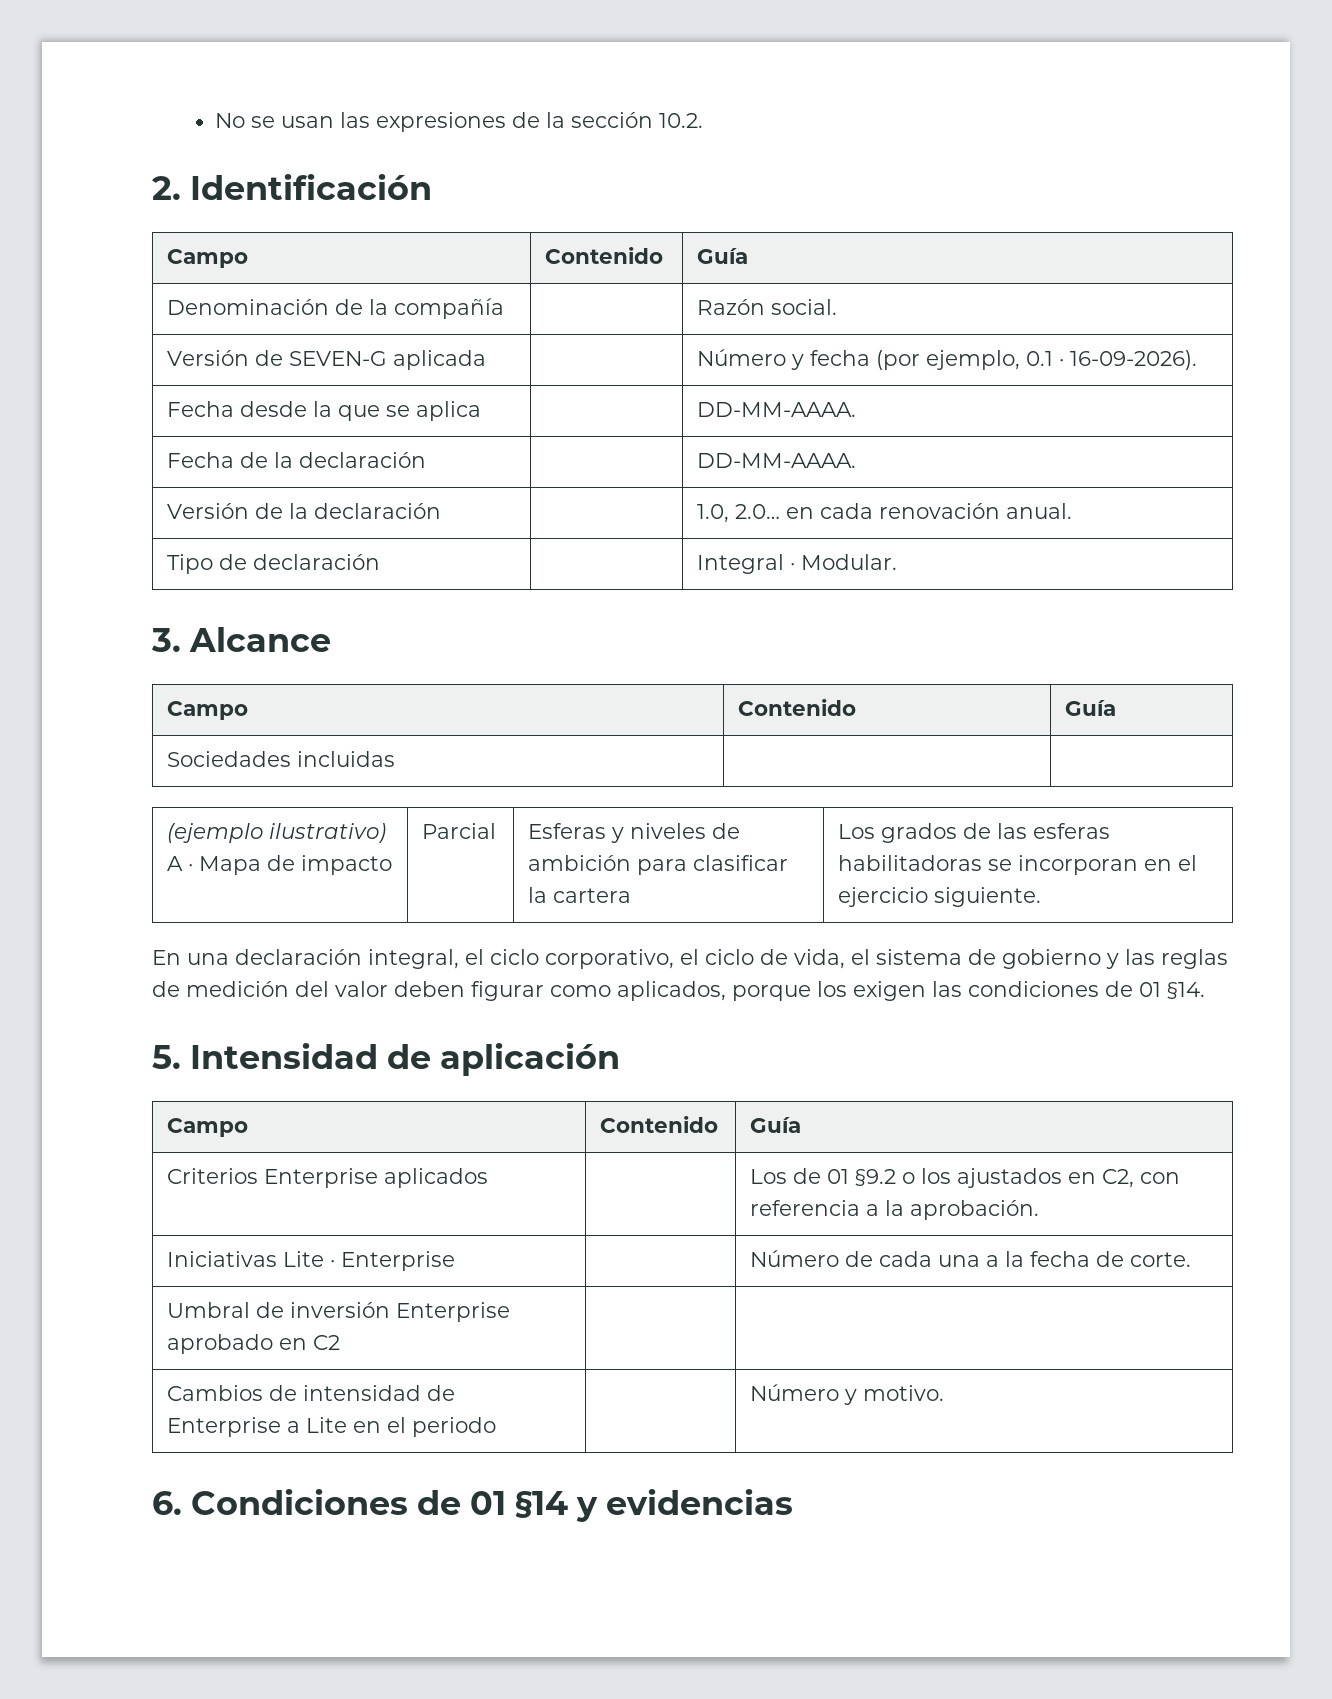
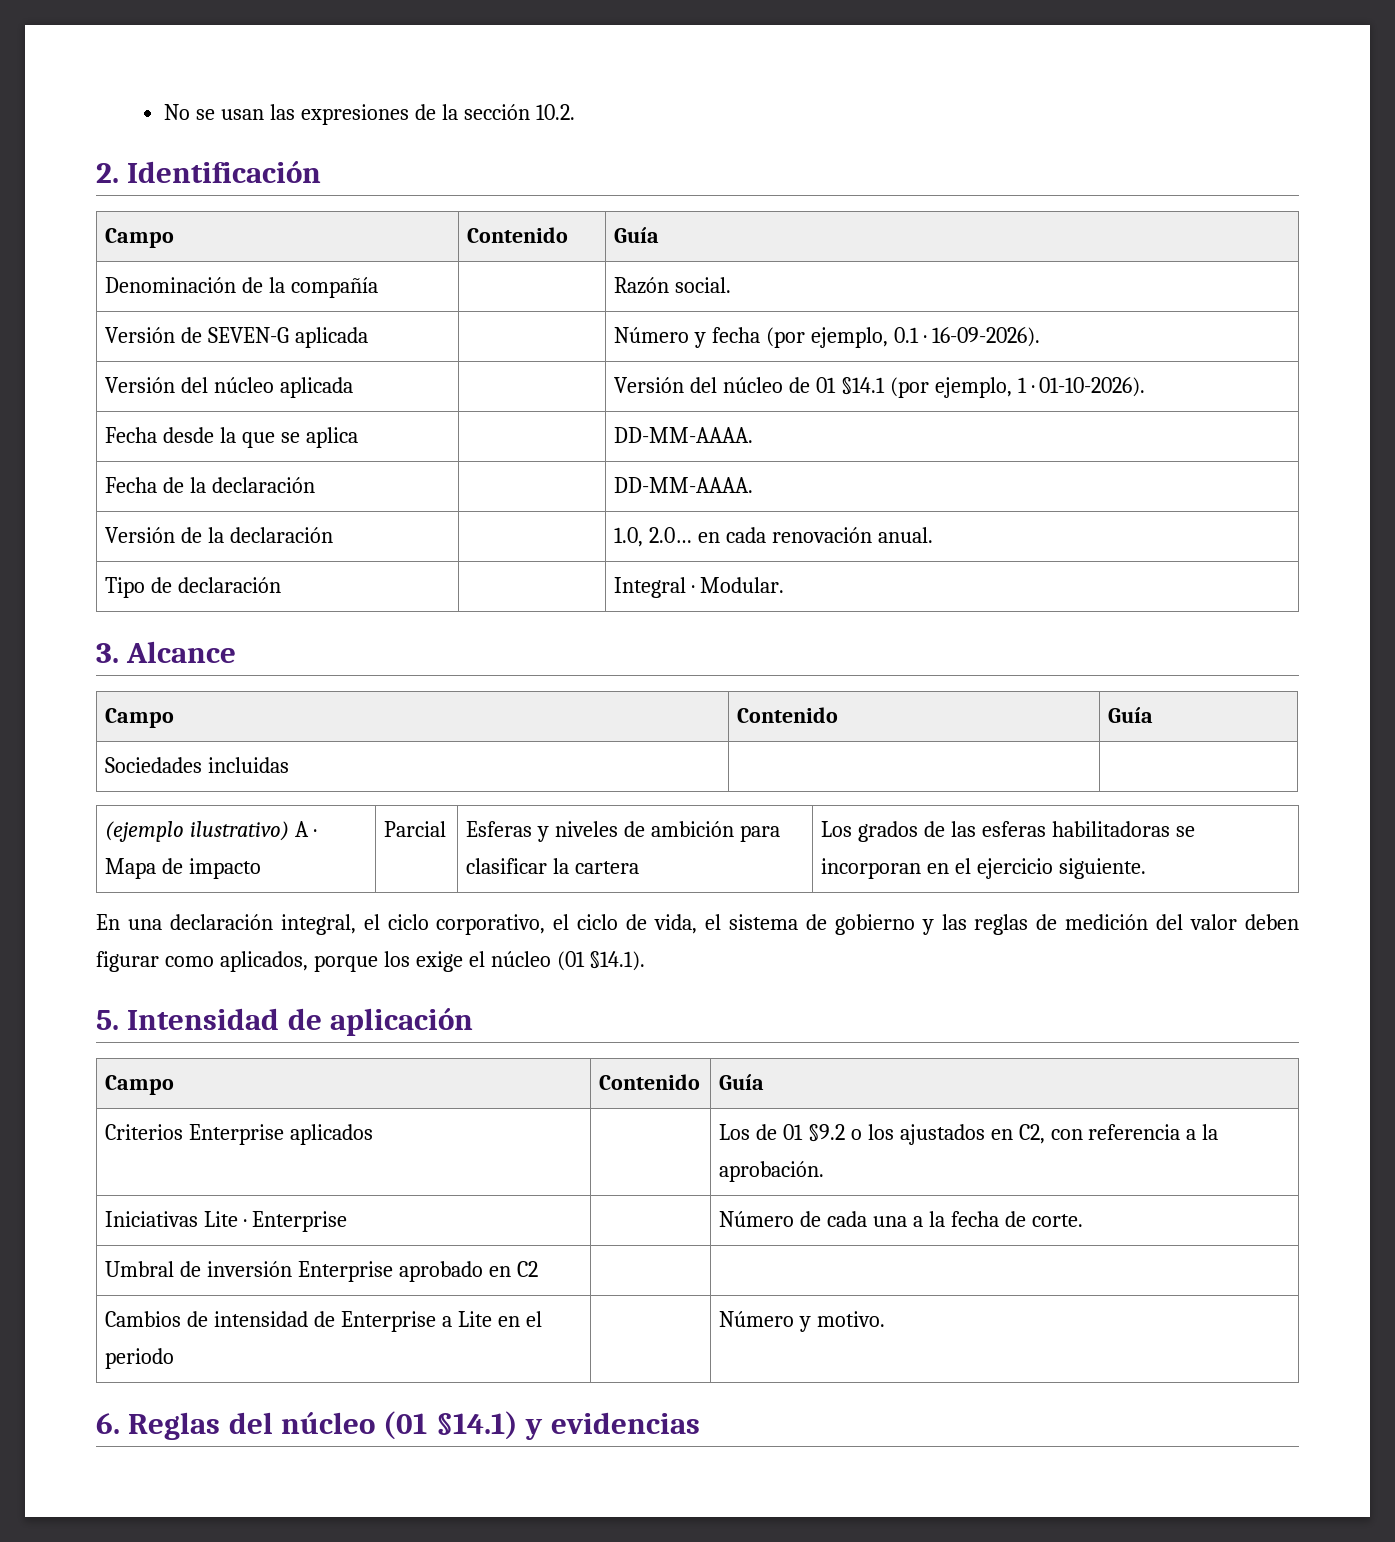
(1198, 360) none -> [105,377,353,398] [614,377,1146,398] // Versión del núcleo aplicada | | Versión del núcleo de 01 §14.1 (por ejemplo, 1 · 01-10-2026).
[853,981,1205,1001] exigen las condiciones de 01 §14. -> [415,951,646,972] exige el núcleo (01 §14.1).
[191,1489,569,1518] Condiciones de 01 §14 -> [128,1411,518,1440] Reglas del núcleo (01 §14.1)

